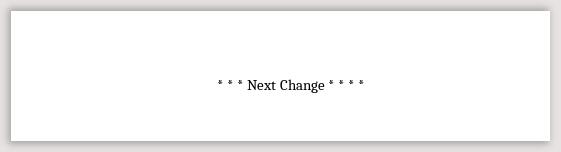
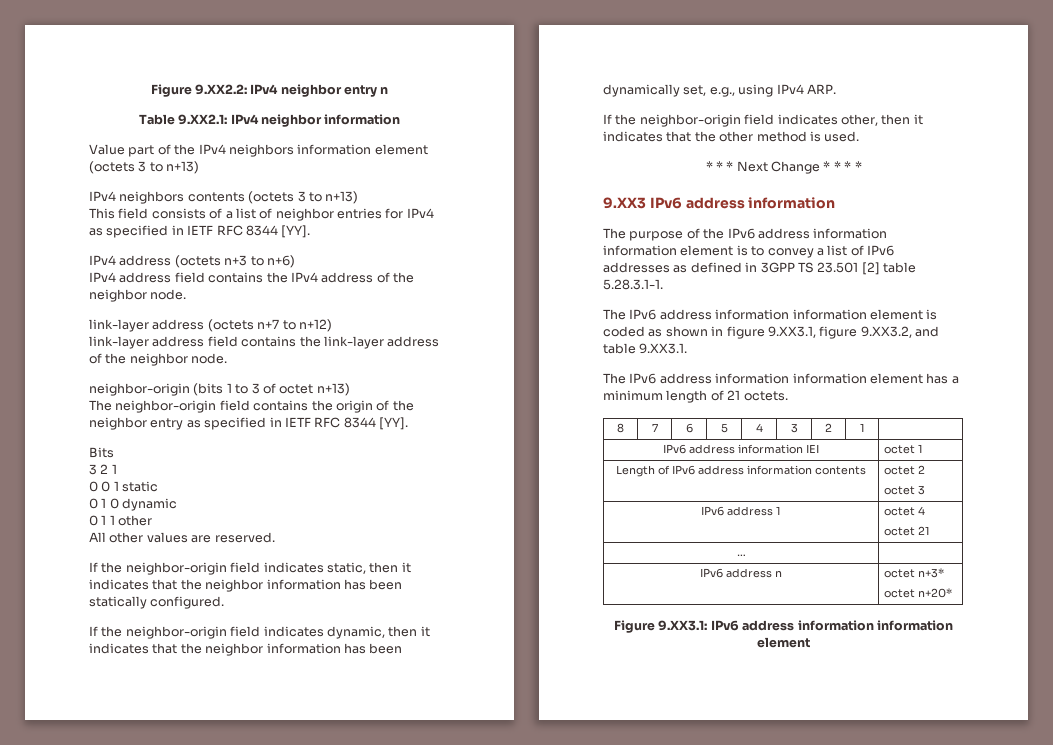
(216, 85) none -> [150,84,389,97] [138,114,401,127] [89,144,428,157] [89,161,200,174] [89,191,359,204] [89,208,434,221] [89,225,311,238] [89,255,295,268] [89,272,414,283] [89,289,187,302] [89,319,332,332] [89,336,440,349] [89,353,228,366] [89,383,350,396] [89,400,414,413] [89,417,408,430] [89,447,114,458] [89,464,117,475] [89,481,159,492] [89,498,178,511] [89,515,153,526] [89,532,275,543] [89,562,411,575] [89,579,403,592] [89,596,225,609] [89,626,430,639] [89,643,403,656] [603,84,836,97] [603,114,923,127] [603,131,860,142] Figure 9.XX2.2: IPv4 neighbor entry n // Table 9.XX2.1: IPv4 neighbor information // Value part of the IPv4 neighbors information element (octets 3 to n+13) // IPv4 neighbors contents (octets 3 to n+13) // This field consists of a list of neighbor entries for IPv4 as specified in IETF RFC 8344 [YY]. // IPv4 address (octets n+3 to n+6) // IPv4 address field contains the IPv4 address of the neighbor node. // link-layer address (octets n+7 to n+12) // link-layer address field contains the link-layer address of the neighbor node. // neighbor-origin (bits 1 to 3 of octet n+13) // The neighbor-origin field contains the origin of the neighbor entry as specified in IETF RFC 8344 [YY]. // Bits // 3 2 1 // 0 0 1 static // 0 1 0 dynamic // 0 1 1 other // All other values are reserved. // If the neighbor-origin field indicates static, then it indicates that the neighbor information has been statically configured. // If the neighbor-origin field indicates dynamic, then it indicates that the neighbor information has been dynamically set, e.g., using IPv4 ARP. // If the neighbor-origin field indicates other, then it indicates that the other method is used. //
(365, 85) none -> [603,197,836,209] [603,228,888,241] [603,245,894,258] [603,262,916,275] [603,279,663,290] [603,309,938,320] [603,326,939,339] [603,343,688,354] [603,373,959,384] [603,390,788,403] [617,423,624,433] [651,423,658,432] [685,423,693,433] [720,423,728,433] [755,423,763,432] [790,423,798,433] [825,423,832,432] [859,423,865,432] [663,444,819,454] [883,444,923,454] [616,465,866,477] [883,465,925,475] [883,485,925,495] [701,506,781,516] [883,506,925,516] [883,526,930,536] [736,554,746,556] [700,568,782,578] [883,568,944,578] [883,588,952,598] [614,620,953,633] [757,637,810,648] // 9.XX3 IPv6 address information // The purpose of the IPv6 address information information element is to convey a list of IPv6 addresses as defined in 3GPP TS 23.501 [2] table 5.28.3.1-1. // The IPv6 address information information element is coded as shown in figure 9.XX3.1, figure 9.XX3.2, and table 9.XX3.1. // The IPv6 address information information element has a minimum length of 21 octets. // 8 | 7 | 6 | 5 | 4 | 3 | 2 | 1 | // IPv6 address information IEI | octet 1 // Length of IPv6 address information contents | octet 2 // octet 3 // IPv6 address 1 | octet 4 // octet 21 // … | // IPv6 address n | octet n+3* // octet n+20* // Figure 9.XX3.1: IPv6 address information information element

